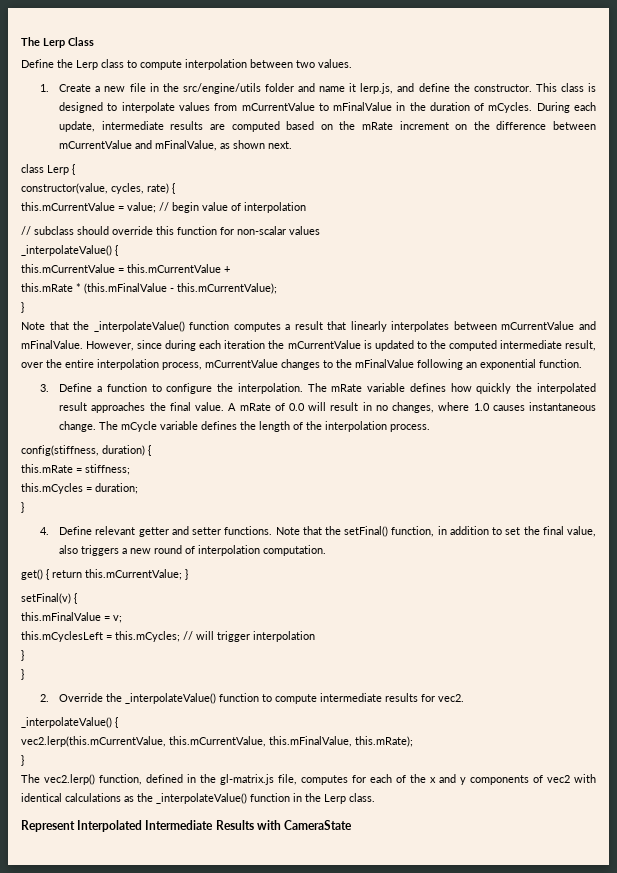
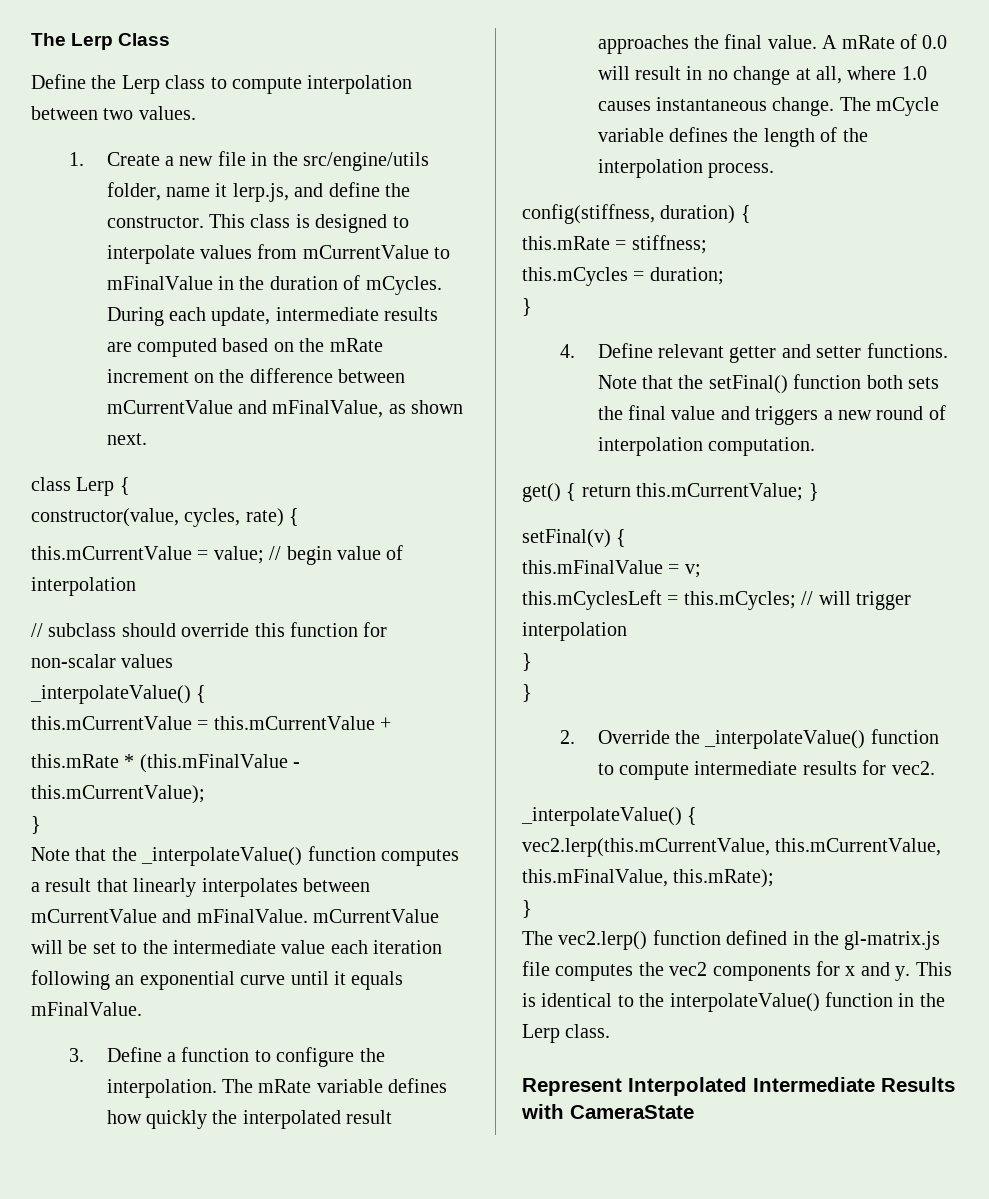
[264,83,316,92] folder and -> [106,182,161,201] folder,
[86,340,596,351] [21,359,582,370] However, since during each iteration the mCurrentValue is updated to the computed intermediate result, over the entire interpolation process, mCurrentValue changes to the mFinalValue following an exponential function. -> [313,909,440,923] [31,940,443,954] [31,970,404,990] [31,1002,142,1016] mCurrentValue will be set to the intermediate value each iteration following an exponential curve until it equals mFinalValue.
[392,402,435,413] changes, -> [733,66,842,85] change at all,
[391,526,596,537] [59,545,79,554] function, in addition to set the final value, also -> [793,374,939,389] [597,405,750,420] function both sets the final value and
[99,774,142,785] function, -> [652,930,721,945] function
[278,774,596,785] [21,793,247,804] file, computes for each of the x and y components of vec2 with identical calculations as the _interpolateValue() -> [522,961,952,981] [522,993,820,1012] file computes the vec2 components for x and y. This is identical to the interpolateValue()

